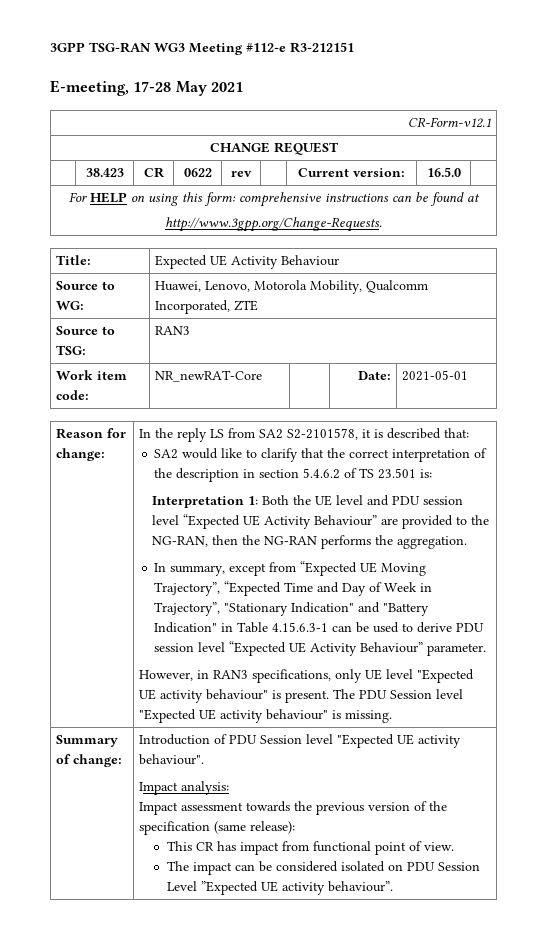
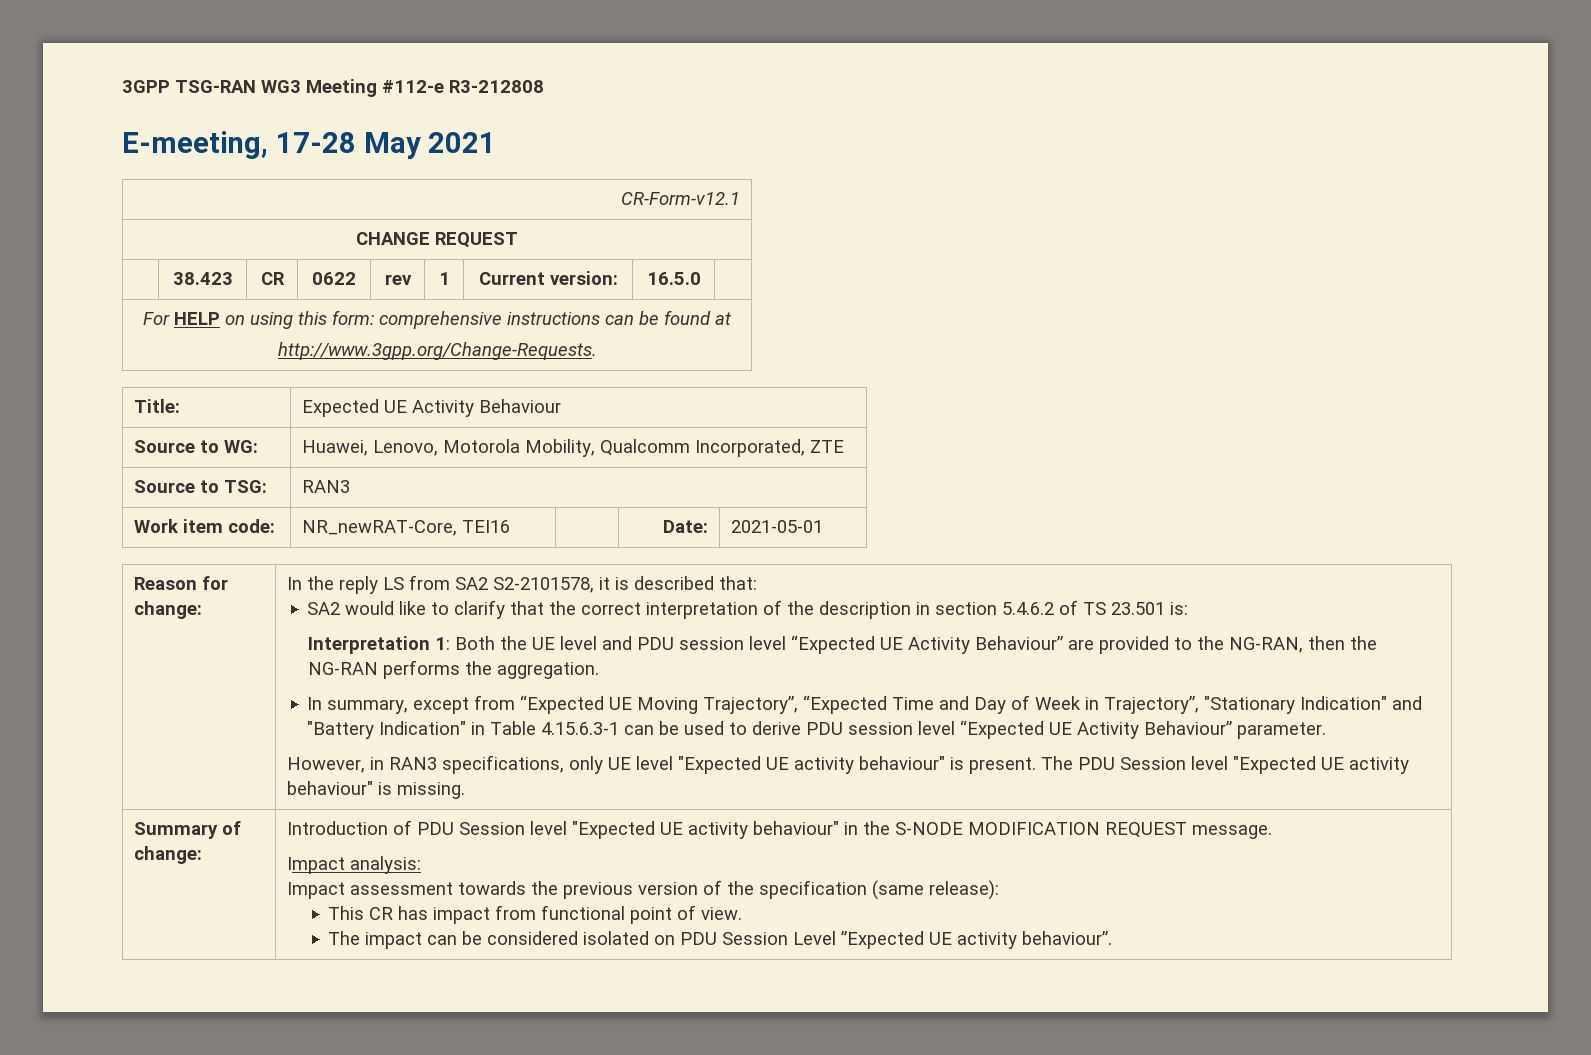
[290,42,354,53] R3-212151 -> [449,80,544,93] R3-212808
(252, 174) none -> [438,272,450,285] 1
[155,370,263,382] NR_newRAT-Core -> [301,520,510,536] NR_newRAT-Core, TEI16
[139,754,205,765] behaviour". -> [752,821,1272,839] behaviour" in the S-NODE MODIFICATION REQUEST message.

